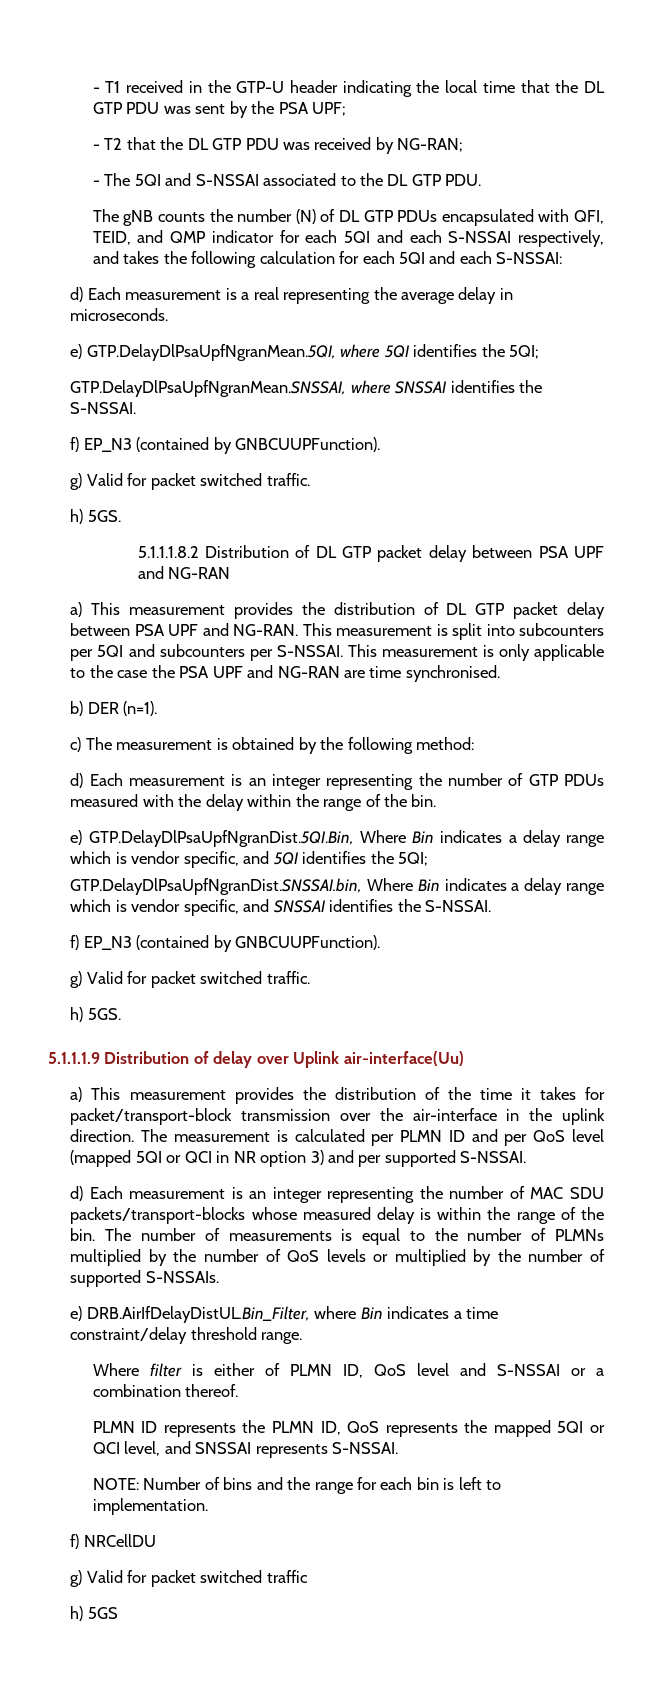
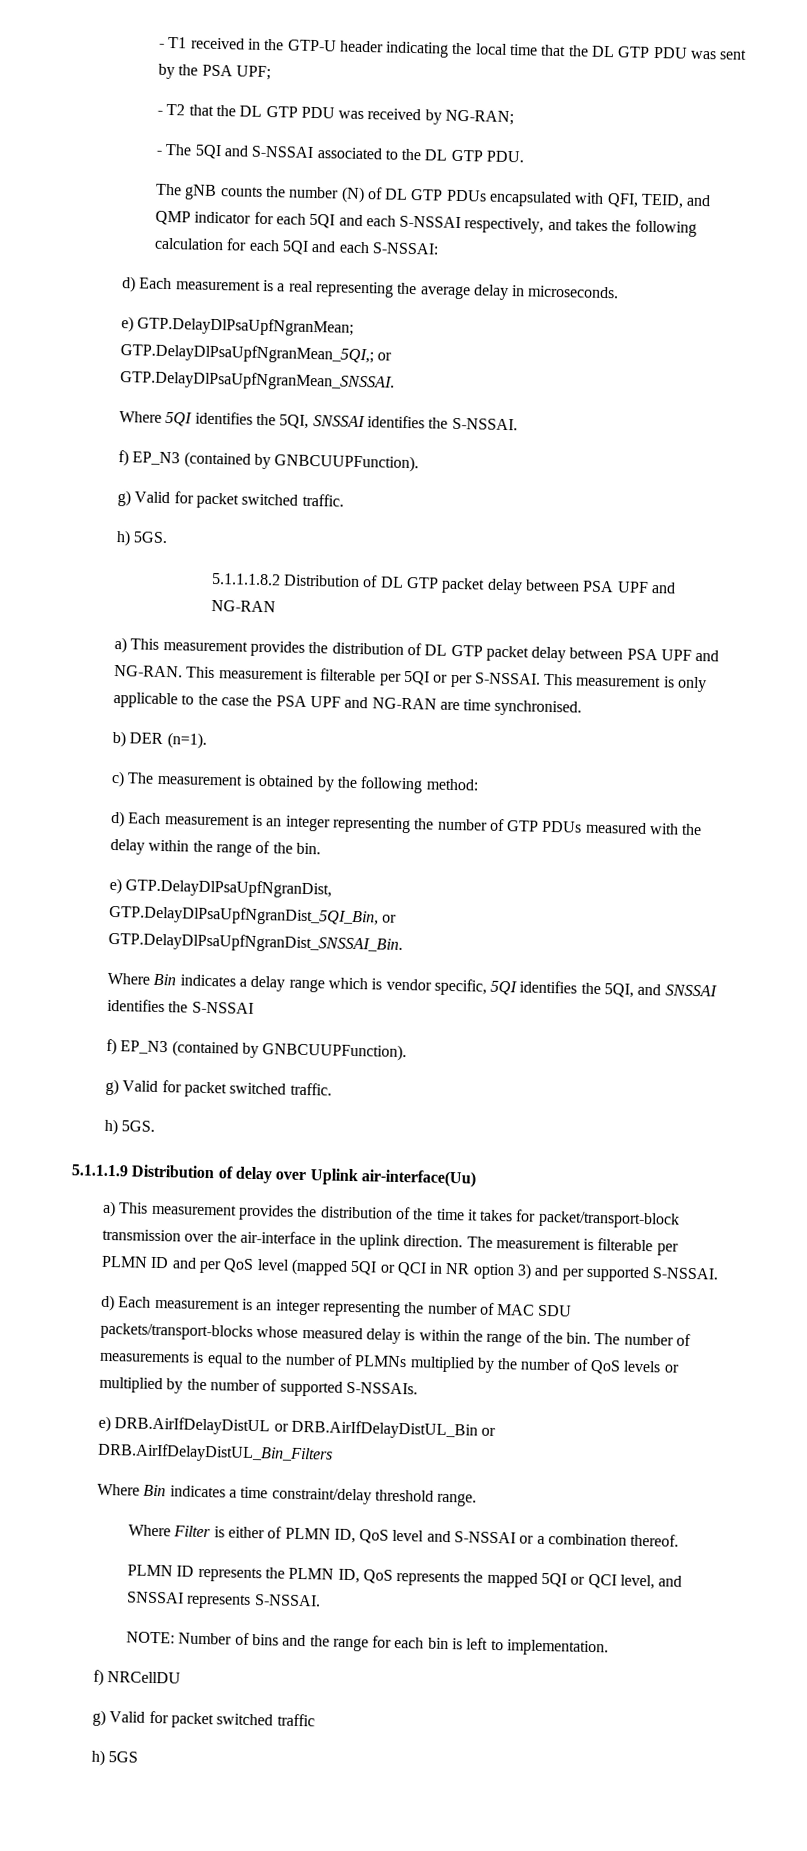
[86,344,540,361] [70,380,391,397] GTP.DelayDlPsaUpfNgranMean.5QI, where 5QI identifies the 5QI; // GTP.DelayDlPsaUpfNgranMean.SNSSAI, where -> [137,316,355,337] [119,343,393,365] [119,370,395,392] [118,411,310,429] GTP.DelayDlPsaUpfNgranMean; // GTP.DelayDlPsaUpfNgranMean_5QI,; or // GTP.DelayDlPsaUpfNgranMean_SNSSAI. // Where 5QI identifies the 5QI,
[452,623,605,640] [70,644,245,661] split into subcounters per 5QI and subcounters -> [320,668,449,686] filterable per 5QI or
[88,830,354,847] GTP.DelayDlPsaUpfNgranDist.5QI.Bin, -> [125,878,333,899] [108,904,398,927] [107,931,403,954] GTP.DelayDlPsaUpfNgranDist, // GTP.DelayDlPsaUpfNgranDist_5QI_Bin, or // GTP.DelayDlPsaUpfNgranDist_SNSSAI_Bin. //
[243,851,429,866] [70,878,605,895] [70,899,239,916] and 5QI identifies the 5QI; // GTP.DelayDlPsaUpfNgranDist.SNSSAI.bin, Where Bin indicates a delay range which is vendor specific, -> [490,980,635,998] 5QI identifies the 5QI,
[425,900,492,912] S-NSSAI. -> [191,1001,254,1014] S-NSSAI
[294,1129,365,1142] calculated -> [597,1238,654,1252] filterable
[86,1306,357,1323] DRB.AirIfDelayDistUL.Bin_Filter, where -> [114,1416,497,1440] [96,1442,333,1464] [96,1483,140,1496] DRB.AirIfDelayDistUL or DRB.AirIfDelayDistUL_Bin or DRB.AirIfDelayDistUL_Bin_Filters // Where
[149,1363,182,1377] filter -> [173,1525,212,1538] Filter

